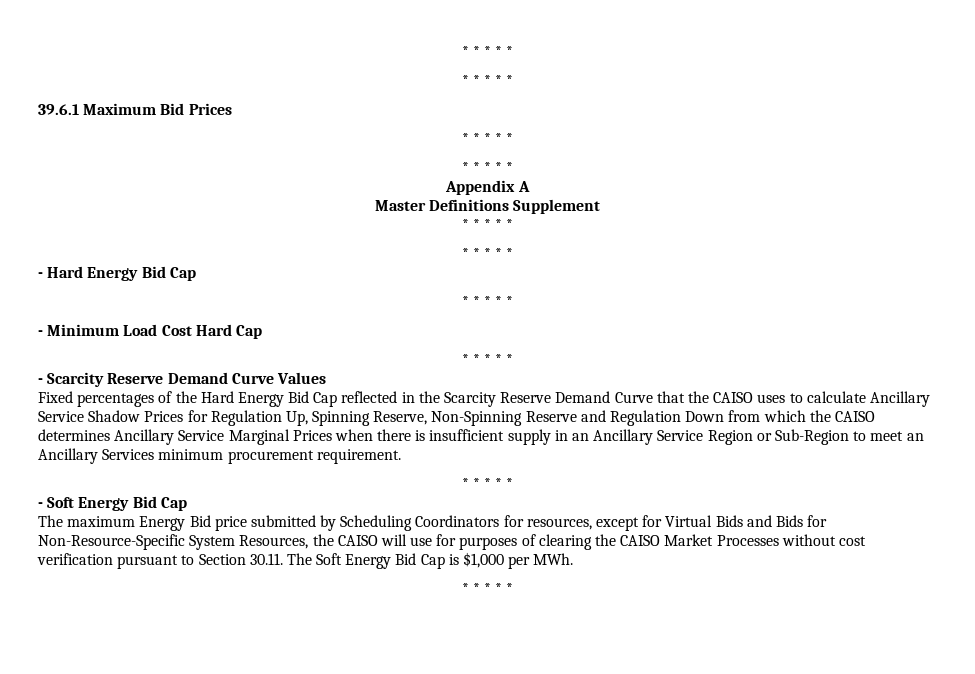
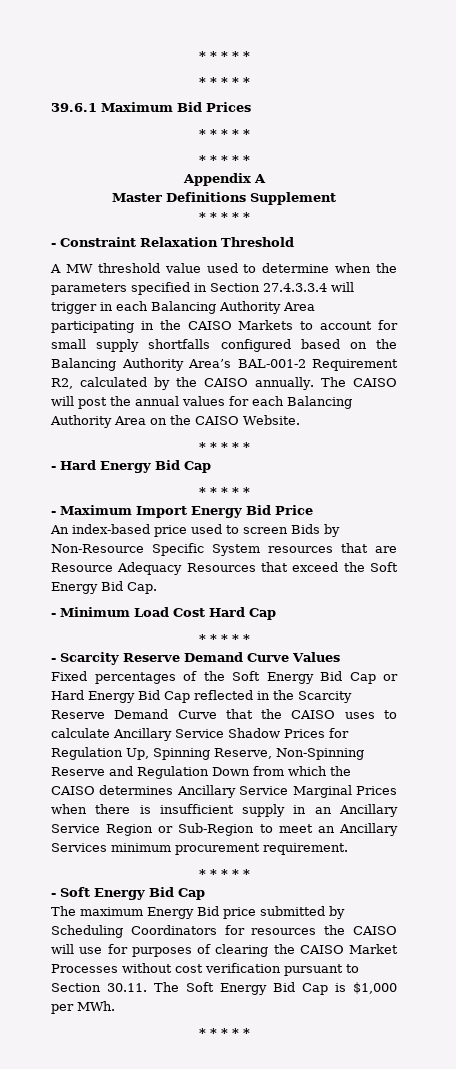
(514, 224) none -> [51,237,294,247] [50,263,397,273] [51,282,354,295] [51,301,315,314] [51,320,398,333] [51,339,397,352] [51,358,398,371] [51,377,397,390] [51,396,352,409] [50,415,300,428] // - Constraint Relaxation Threshold // A MW threshold value used to determine when the parameters specified in Section 27.4.3.3.4 will trigger in each Balancing Authority Area participating in the CAISO Markets to account for small supply shortfalls configured based on the Balancing Authority Area’s BAL-001-2 Requirement R2, calculated by the CAISO annually. The CAISO will post the annual values for each Balancing Authority Area on the CAISO Website.
(514, 301) none -> [51,505,313,518] [50,524,340,537] [51,543,397,556] [51,562,398,575] [51,581,157,594] // - Maximum Import Energy Bid Price // An index-based price used to screen Bids by Non-Resource Specific System resources that are Resource Adequacy Resources that exceed the Soft Energy Bid Cap.
(197, 397) none -> [232,671,398,684] Soft Energy Bid Cap or
[526,515,828,531] [38,534,309,550] resources, except for Virtual Bids and Bids for Non-Resource-Specific System Resources, -> [251,928,317,935] resources

